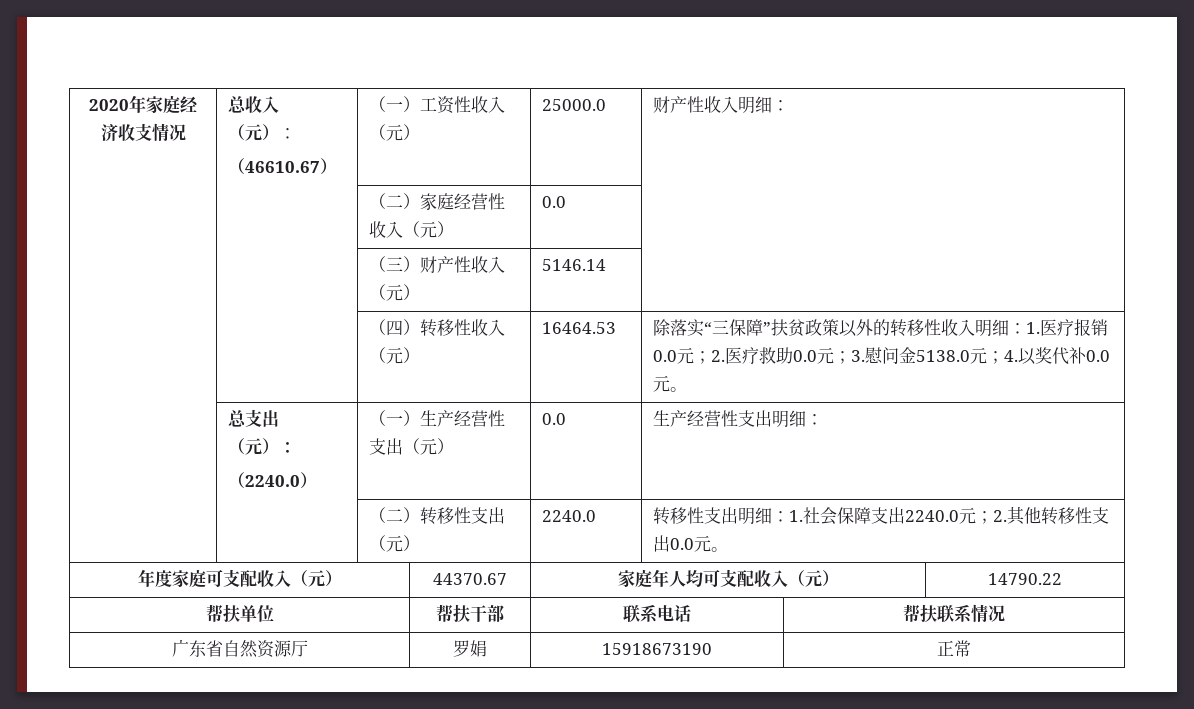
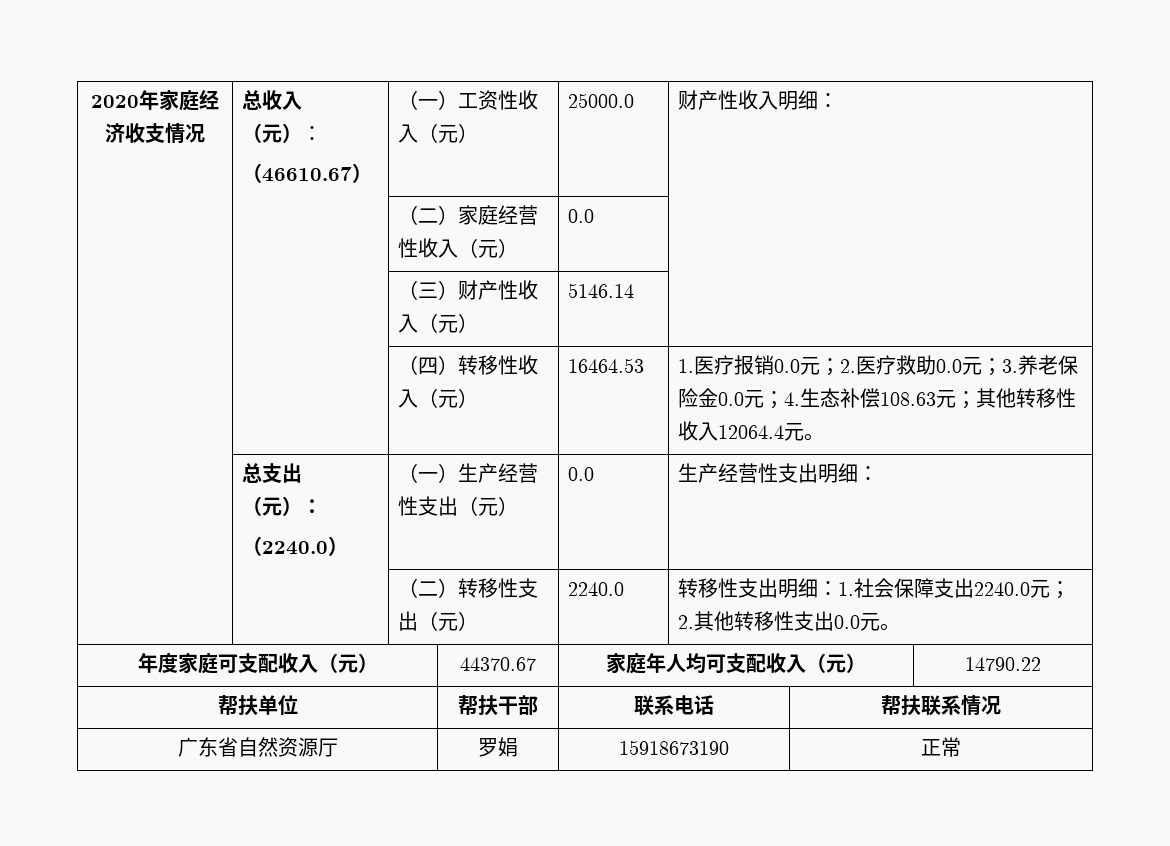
[652,319,1026,337] 除落实“三保障”扶贫政策以外的转移性收入明细： -> (644, 365) none
[864,347,1110,365] 慰问金5138.0元；4.以奖代补0.0 -> [1017,355,1078,375] [677,388,1076,409] [677,421,784,441] 养老保险金0.0元；4.生态补偿108.63元；其他转移性收入12064.4

